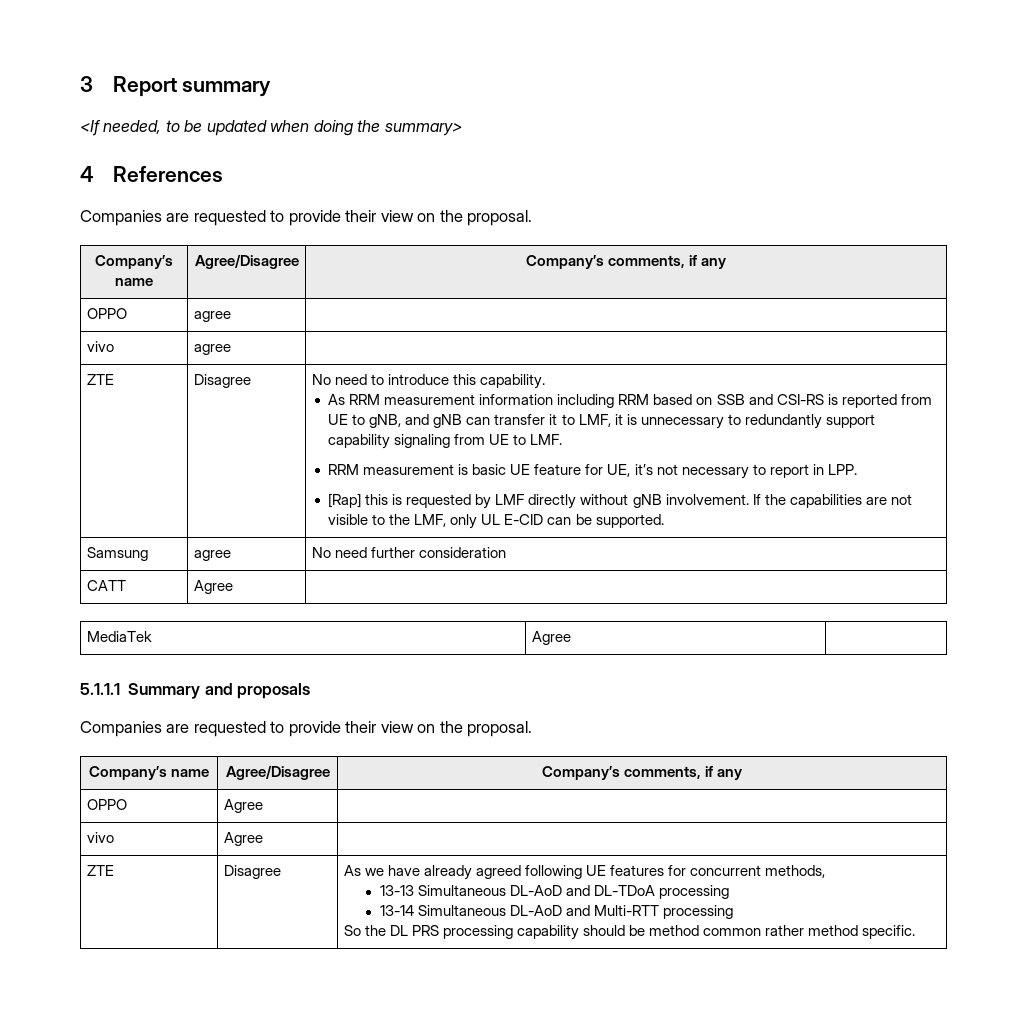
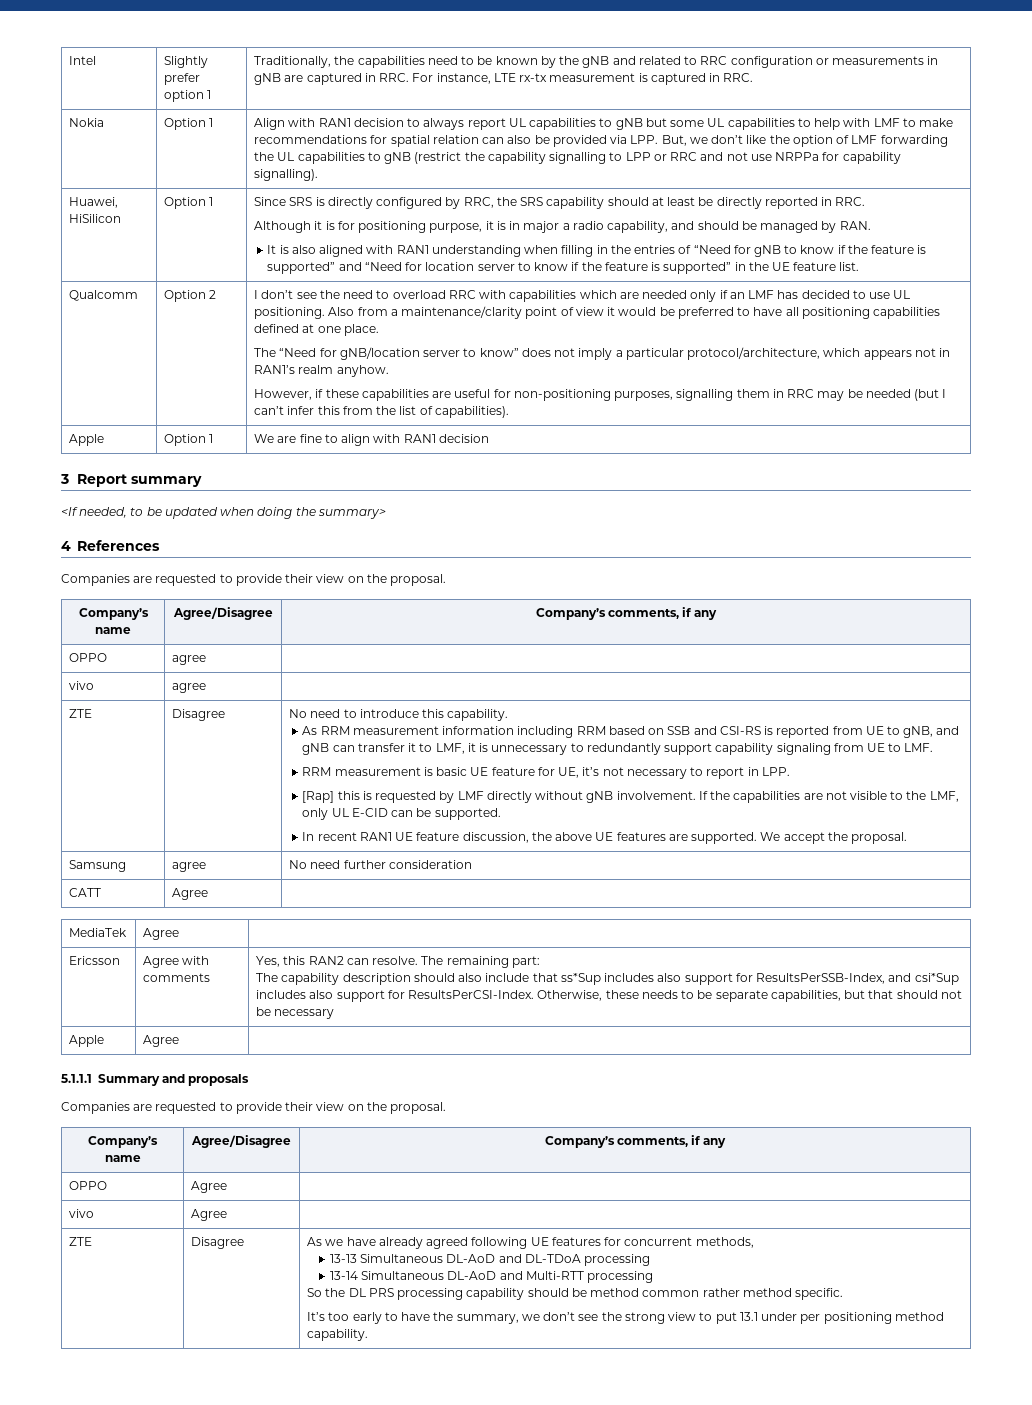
(80, 84) none -> [69,56,97,65] [164,56,209,68] [164,73,201,85] [164,90,212,102] [254,56,939,68] [254,73,754,85] [69,118,105,127] [164,118,214,130] [254,118,953,130] [254,135,948,147] [254,152,901,164] [254,169,319,181] [69,197,119,208] [69,214,122,223] [164,197,214,209] [254,197,866,209] [254,221,871,233] [267,245,927,257] [267,262,860,274] [69,290,139,301] [164,290,217,302] [254,290,911,302] [254,306,941,319] [254,324,379,336] [254,347,951,360] [254,365,389,377] [254,389,947,401] [254,406,509,418] [69,434,105,446] [164,434,214,446] [254,434,489,446] Intel | Slightly prefer option 1 | Traditionally, the capabilities need to be known by the gNB and related to RRC configuration or measurements in gNB are captured in RRC. For instance, LTE rx-tx measurement is captured in RRC. // Nokia | Option 1 | Align with RAN1 decision to always report UL capabilities to gNB but some UL capabilities to help with LMF to make recommendations for spatial relation can also be provided via LPP. But, we don’t like the option of LMF forwarding the UL capabilities to gNB (restrict the capability signalling to LPP or RRC and not use NRPPa for capability signalling). // Huawei, HiSilicon | Option 1 | Since SRS is directly configured by RRC, the SRS capability should at least be directly reported in RRC. // Although it is for positioning purpose, it is in major a radio capability, and should be managed by RAN. // It is also aligned with RAN1 understanding when filling in the entries of “Need for gNB to know if the feature is supported” and “Need for location server to know if the feature is supported” in the UE feature list. // Qualcomm | Option 2 | I don’t see the need to overload RRC with capabilities which are needed only if an LMF has decided to use UL positioning. Also from a maintenance/clarity point of view it would be preferred to have all positioning capabilities defined at one place. // The “Need for gNB/location server to know” does not imply a particular protocol/architecture, which appears not in RAN1’s realm anyhow. // However, if these capabilities are useful for non-positioning purposes, signalling them in RRC may be needed (but I can’t infer this from the list of capabilities). // Apple | Option 1 | We are fine to align with RAN1 decision //
(664, 521) none -> [302,832,907,844] // In recent RAN1 UE feature discussion, the above UE features are supported. We accept the proposal.
(571, 638) none -> [69,956,121,965] [143,956,210,968] [143,973,211,982] [256,956,540,968] [256,973,959,985] [256,990,962,1002] [256,1007,335,1019] [69,1035,105,1047] [143,1035,180,1047] // Ericsson | Agree with comments | Yes, this RAN2 can resolve. The remaining part: // The capability description should also include that ss*Sup includes also support for ResultsPerSSB-Index, and csi*Sup includes also support for ResultsPerCSI-Index. Otherwise, these needs to be separate capabilities, but that should not be necessary // Apple | Agree |
(916, 932) none -> [307,1312,944,1324] [307,1329,369,1341] // It’s too early to have the summary, we don’t see the strong view to put 13.1 under per positioning method capability.

